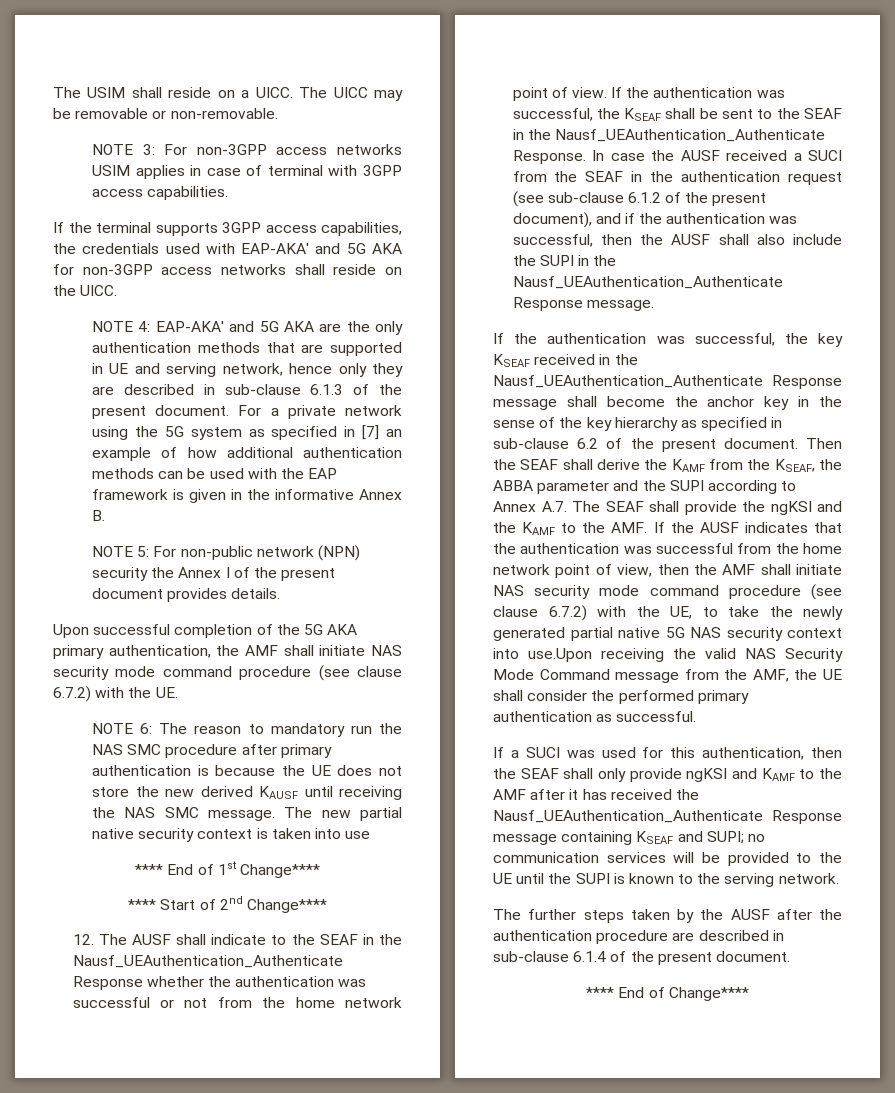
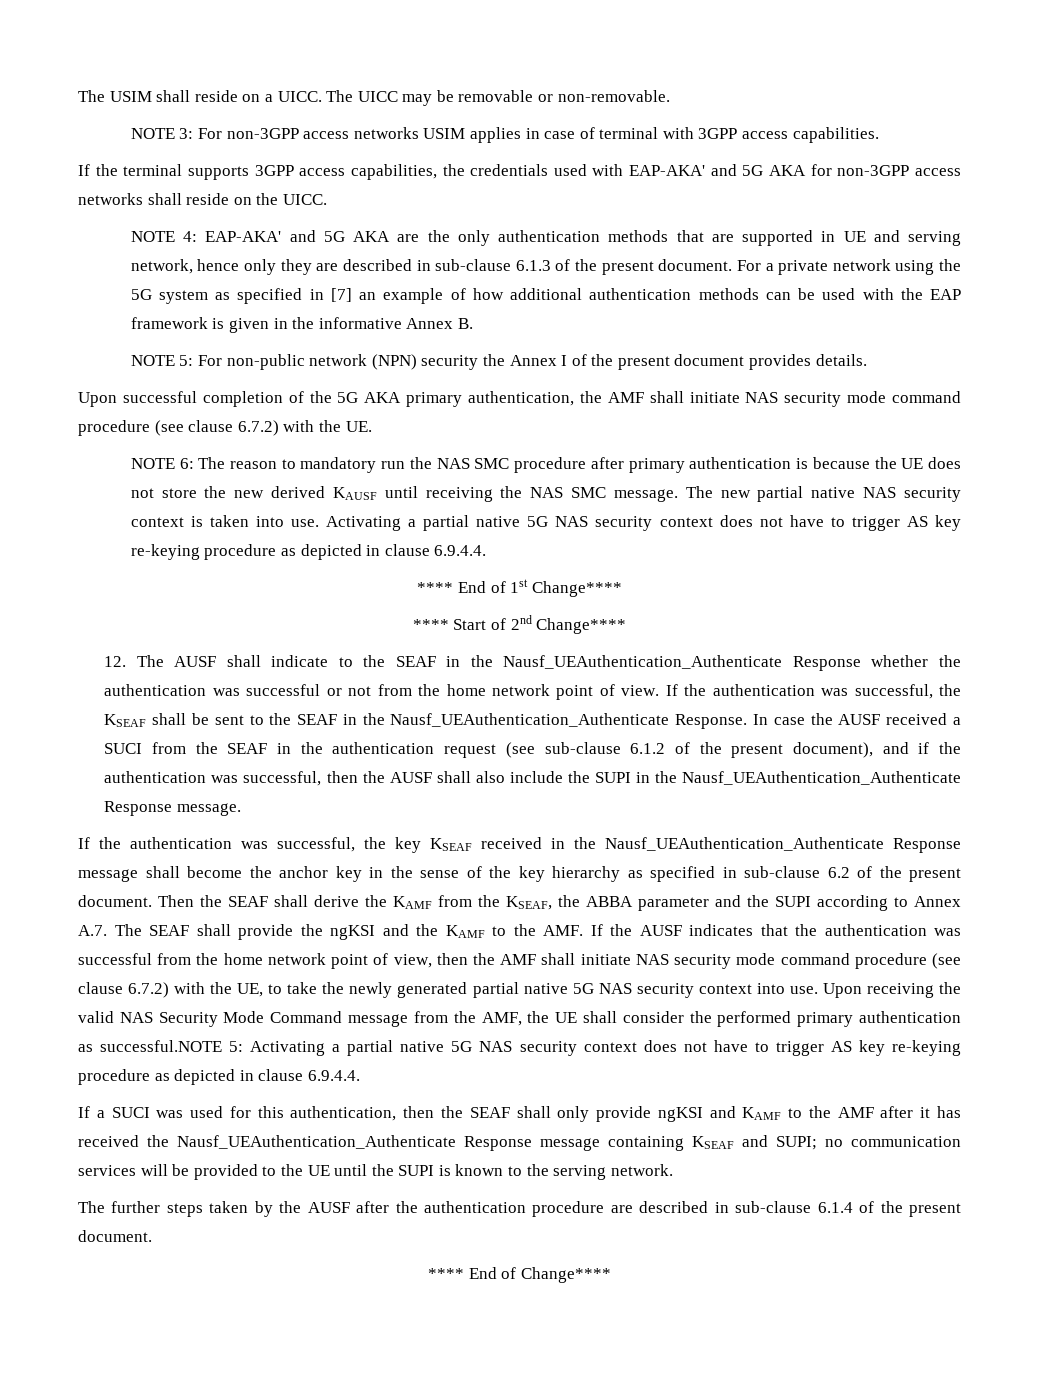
(135, 833) none -> [863,487,897,498] NAS
[345,831,371,839] use -> [291,515,961,531] [130,544,487,560] use. Activating a partial native 5G NAS security context does not have to trigger AS key re-keying procedure as depicted in clause 6.9.4.4.
[528,648,592,662] use.Upon -> [789,983,862,998] use. Upon
[616,711,697,722] successful. -> [100,1040,961,1056] [78,1069,360,1085] successful.NOTE 5: Activating a partial native 5G NAS security context does not have to trigger AS key re-keying procedure as depicted in clause 6.9.4.4.

